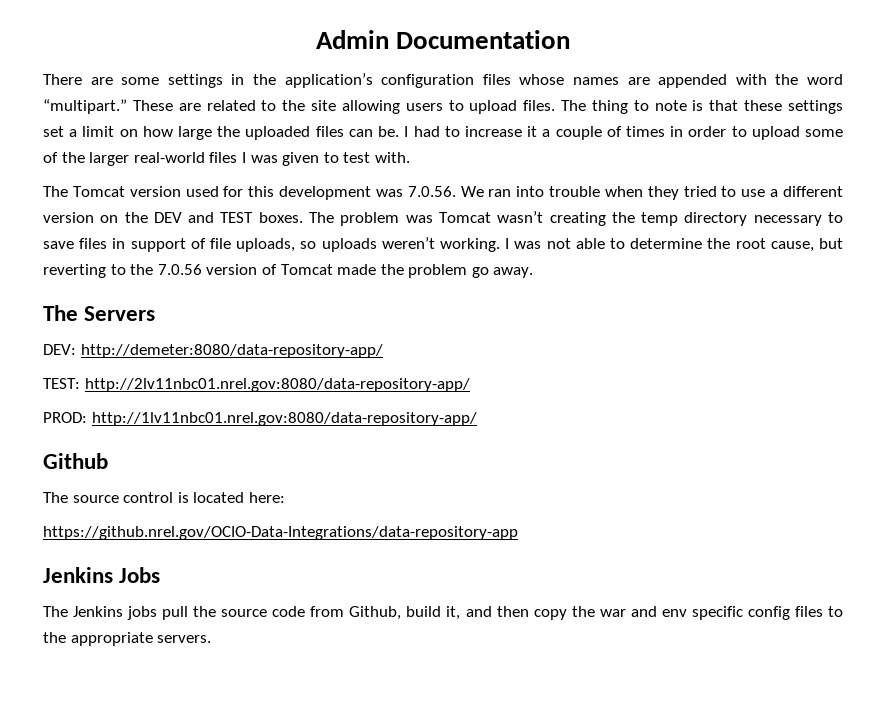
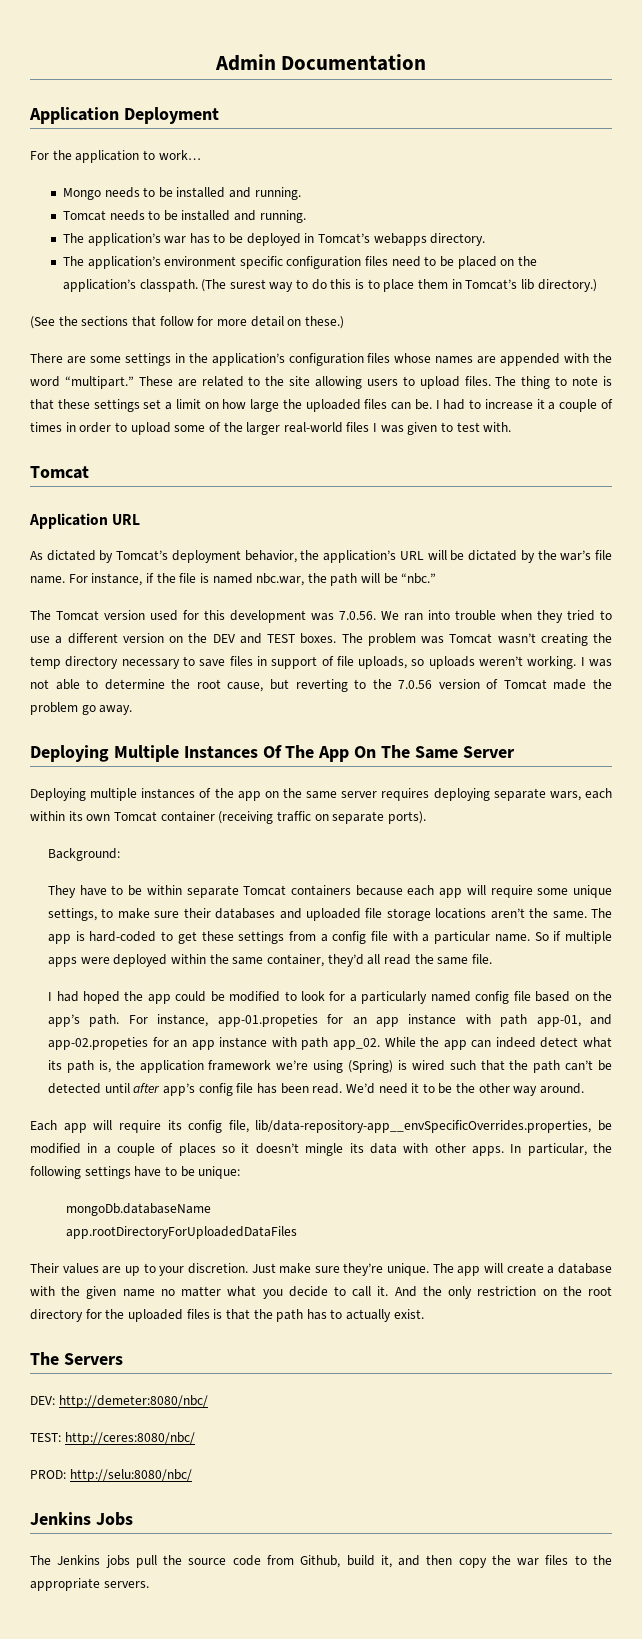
(571, 39) none -> [29,107,219,124] [30,150,201,163] [62,187,301,200] [62,210,306,223] [62,233,486,246] [62,256,538,269] [62,279,597,292] [30,316,344,329] // Application Deployment // For the application to work… // Mongo needs to be installed and running. // Tomcat needs to be installed and running. // The application’s war has to be deployed in Tomcat’s webapps directory. // The application’s environment specific configuration files need to be placed on the application’s classpath. (The surest way to do this is to place them in Tomcat’s lib directory.) // (See the sections that follow for more detail on these.)
(410, 157) none -> [30,466,89,479] [29,513,141,529] [30,550,613,563] [30,573,437,586] // Tomcat // Application URL // As dictated by Tomcat’s deployment behavior, the application’s URL will be dictated by the war’s file name. For instance, if the file is named nbc.war, the path will be “nbc.”
(534, 272) none -> [30,745,515,762] [30,788,612,801] [30,811,426,824] [48,848,121,861] [48,885,612,898] [48,908,612,921] [48,931,612,944] [48,954,492,967] [48,991,612,1004] [48,1014,612,1027] [48,1037,613,1050] [48,1060,612,1073] [48,1083,585,1096] [30,1120,612,1133] [30,1143,613,1156] [30,1166,241,1179] [66,1203,212,1216] [66,1226,298,1239] [30,1263,612,1276] [30,1286,612,1299] [30,1309,424,1322] // Deploying Multiple Instances Of The App On The Same Server // Deploying multiple instances of the app on the same server requires deploying separate wars, each within its own Tomcat container (receiving traffic on separate ports). // Background: // They have to be within separate Tomcat containers because each app will require some unique settings, to make sure their databases and uploaded file storage locations aren’t the same. The app is hard-coded to get these settings from a config file with a particular name. So if multiple apps were deployed within the same container, they’d all read the same file. // I had hoped the app could be modified to look for a particularly named config file based on the app’s path. For instance, app-01.propeties for an app instance with path app-01, and app-02.propeties for an app instance with path app_02. While the app can indeed detect what its path is, the application framework we’re using (Spring) is wired such that the path can’t be detected until after app’s config file has been read. We’d need it to be the other way around. // Each app will require its config file, lib/data-repository-app__envSpecificOverrides.properties, be modified in a couple of places so it doesn’t mingle its data with other apps. In particular, the following settings have to be unique: // mongoDb.databaseName // app.rootDirectoryForUploadedDataFiles // Their values are up to your discretion. Just make sure they’re unique. The app will create a database with the given name no matter what you decide to call it. And the only restriction on the root directory for the uploaded files is that the path has to actually exist.
[80,344,383,358] http://demeter:8080/data-repository-app/ -> [58,1395,208,1408] http://demeter:8080/nbc/
[84,378,470,392] http://2lv11nbc01.nrel.gov:8080/data-repository-app/ -> [64,1432,195,1445] http://ceres:8080/nbc/
[91,412,477,426] [43,453,108,469] [43,492,285,503] [43,526,518,540] http://1lv11nbc01.nrel.gov:8080/data-repository-app/ // Github // The source control is located here: // https://github.nrel.gov/OCIO-Data-Integrations/data-repository-app -> [69,1469,192,1482] http://selu:8080/nbc/
[630,606,790,620] and env specific config -> (540, 1562) none

